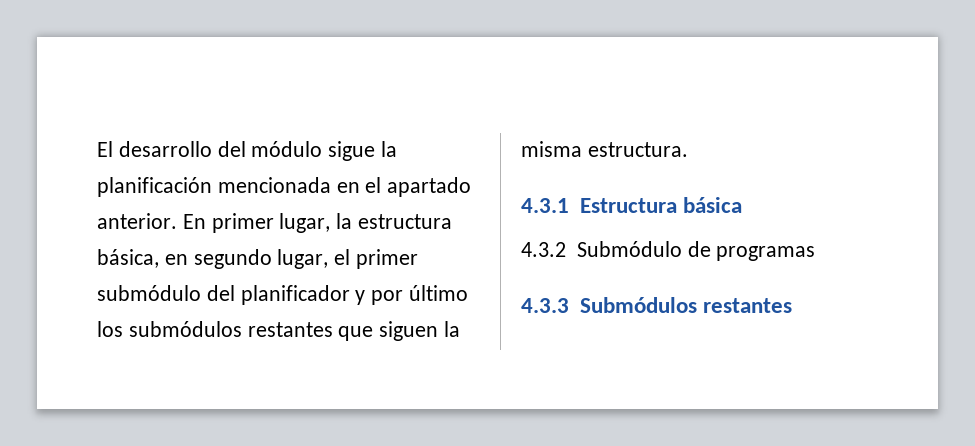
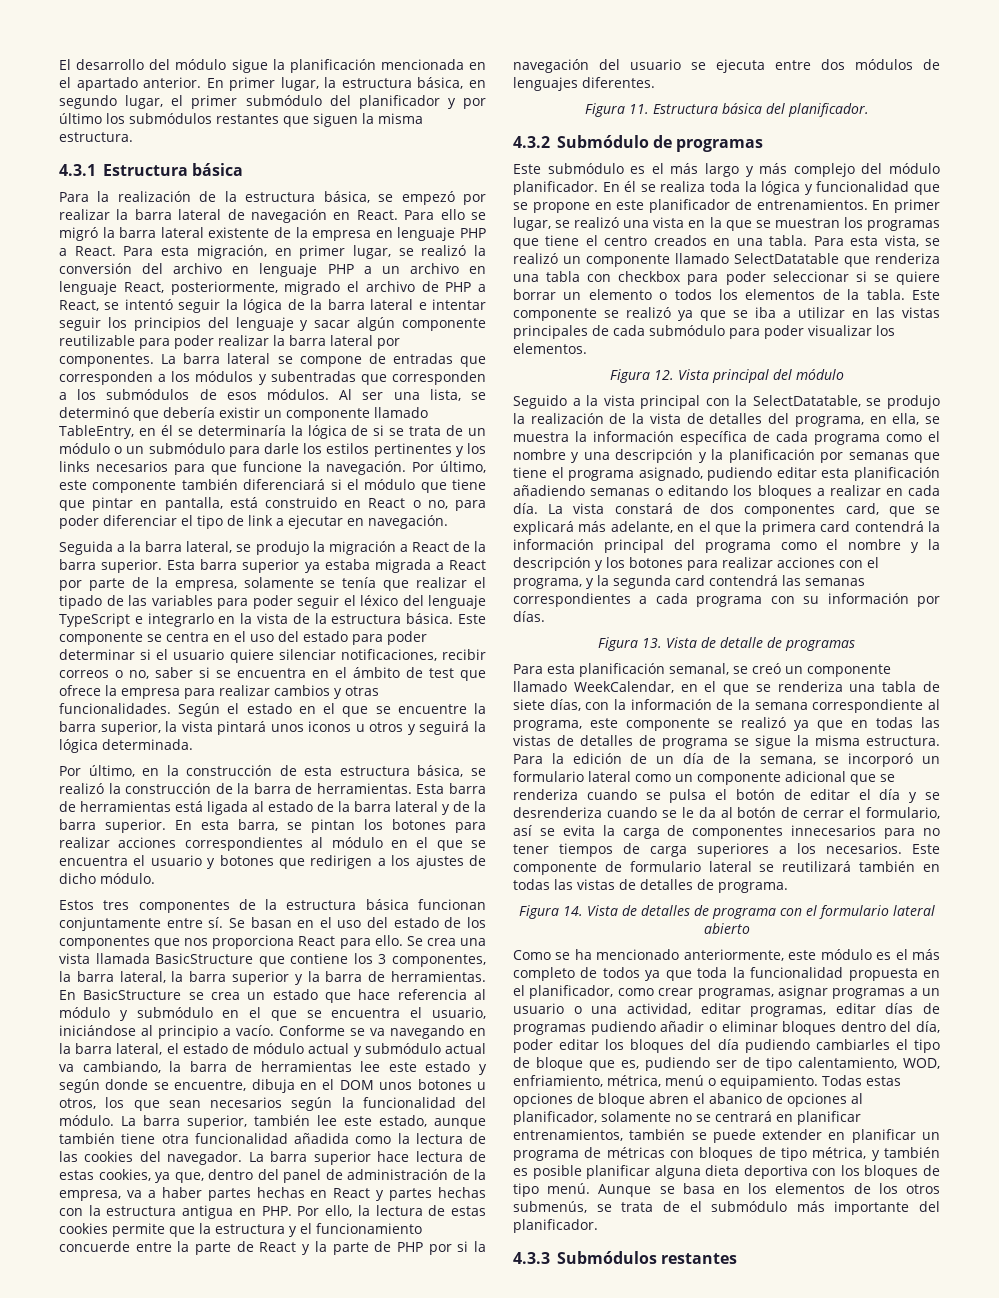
[521,241,816,261] 4.3.2 Submódulo de programas -> [59,191,487,205] [59,209,486,223] [59,227,487,241] [59,245,486,259] [59,263,486,277] [59,281,486,295] [59,299,486,313] [59,317,486,331] [59,335,400,349] [59,353,486,367] [59,371,486,385] [59,389,486,401] [59,407,428,421] [59,425,486,439] [59,443,486,457] [59,461,486,475] [59,479,486,493] [59,497,486,511] [59,515,448,529] [59,541,486,555] [59,559,486,573] [59,577,486,591] [59,595,486,609] [59,613,487,627] [59,631,427,645] [59,649,486,663] [59,667,486,681] [59,685,379,699] [59,703,487,717] [59,721,487,735] [59,739,193,753] [59,765,486,777] [59,783,486,794] [59,801,486,815] [59,819,486,833] [59,837,486,851] [59,855,486,869] [59,873,155,884] [59,899,486,913] [59,917,486,931] [59,935,486,949] [59,953,486,967] [59,971,487,985] [59,989,486,1003] [59,1007,486,1021] [59,1025,486,1039] [59,1043,486,1057] [59,1061,487,1075] [59,1079,486,1093] [59,1097,486,1111] [59,1115,486,1129] [59,1133,486,1144] [59,1151,487,1165] [59,1169,486,1183] [59,1187,486,1201] [59,1205,487,1219] [59,1223,422,1237] [59,1241,486,1255] [513,59,940,73] [513,77,655,91] [584,103,869,117] [513,135,764,152] [513,163,940,177] [513,181,940,195] [513,199,940,213] [513,217,940,231] [513,235,940,249] [513,253,940,267] [513,271,940,285] [513,289,940,300] [513,307,940,321] [513,325,895,339] [513,343,587,354] [609,369,844,383] [513,395,940,409] [513,413,940,427] [513,431,940,445] [513,449,940,463] [513,467,940,481] [513,485,940,499] [513,503,940,517] [513,521,940,535] [513,539,940,553] [513,557,879,571] [513,575,865,589] [513,593,940,607] [513,611,545,622] [598,637,855,651] [513,663,891,677] [513,681,940,695] [513,699,940,713] [513,717,940,731] [513,735,940,749] [513,753,940,767] [513,771,895,785] [513,789,940,803] [513,807,940,819] [513,825,940,839] [513,843,940,857] [513,861,940,875] [513,879,788,893] [518,905,935,919] [703,923,750,934] [513,949,940,961] [513,967,941,981] [513,985,940,999] [513,1003,940,1017] [513,1021,940,1035] [513,1039,940,1053] [513,1057,940,1071] [513,1075,901,1089] [513,1093,863,1107] [513,1111,861,1125] [513,1129,940,1143] [513,1147,940,1161] [513,1165,940,1179] [513,1183,940,1197] [513,1201,940,1215] [513,1219,598,1233] Para la realización de la estructura básica, se empezó por realizar la barra lateral de navegación en React. Para ello se migró la barra lateral existente de la empresa en lenguaje PHP a React. Para esta migración, en primer lugar, se realizó la conversión del archivo en lenguaje PHP a un archivo en lenguaje React, posteriormente, migrado el archivo de PHP a React, se intentó seguir la lógica de la barra lateral e intentar seguir los principios del lenguaje y sacar algún componente reutilizable para poder realizar la barra lateral por componentes. La barra lateral se compone de entradas que corresponden a los módulos y subentradas que corresponden a los submódulos de esos módulos. Al ser una lista, se determinó que debería existir un componente llamado TableEntry, en él se determinaría la lógica de si se trata de un módulo o un submódulo para darle los estilos pertinentes y los links necesarios para que funcione la navegación. Por último, este componente también diferenciará si el módulo que tiene que pintar en pantalla, está construido en React o no, para poder diferenciar el tipo de link a ejecutar en navegación. // Seguida a la barra lateral, se produjo la migración a React de la barra superior. Esta barra superior ya estaba migrada a React por parte de la empresa, solamente se tenía que realizar el tipado de las variables para poder seguir el léxico del lenguaje TypeScript e integrarlo en la vista de la estructura básica. Este componente se centra en el uso del estado para poder determinar si el usuario quiere silenciar notificaciones, recibir correos o no, saber si se encuentra en el ámbito de test que ofrece la empresa para realizar cambios y otras funcionalidades. Según el estado en el que se encuentre la barra superior, la vista pintará unos iconos u otros y seguirá la lógica determinada. // Por último, en la construcción de esta estructura básica, se realizó la construcción de la barra de herramientas. Esta barra de herramientas está ligada al estado de la barra lateral y de la barra superior. En esta barra, se pintan los botones para realizar acciones correspondientes al módulo en el que se encuentra el usuario y botones que redirigen a los ajustes de dicho módulo. // Estos tres componentes de la estructura básica funcionan conjuntamente entre sí. Se basan en el uso del estado de los componentes que nos proporciona React para ello. Se crea una vista llamada BasicStructure que contiene los 3 componentes, la barra lateral, la barra superior y la barra de herramientas. En BasicStructure se crea un estado que hace referencia al módulo y submódulo en el que se encuentra el usuario, iniciándose al principio a vacío. Conforme se va navegando en la barra lateral, el estado de módulo actual y submódulo actual va cambiando, la barra de herramientas lee este estado y según donde se encuentre, dibuja en el DOM unos botones u otros, los que sean necesarios según la funcionalidad del módulo. La barra superior, también lee este estado, aunque también tiene otra funcionalidad añadida como la lectura de las cookies del navegador. La barra superior hace lectura de estas cookies, ya que, dentro del panel de administración de la empresa, va a haber partes hechas en React y partes hechas con la estructura antigua en PHP. Por ello, la lectura de estas cookies permite que la estructura y el funcionamiento concuerde entre la parte de React y la parte de PHP por si la navegación del usuario se ejecuta entre dos módulos de lenguajes diferentes. // Figura 11. Estructura básica del planificador. // 4.3.2 Submódulo de programas // Este submódulo es el más largo y más complejo del módulo planificador. En él se realiza toda la lógica y funcionalidad que se propone en este planificador de entrenamientos. En primer lugar, se realizó una vista en la que se muestran los programas que tiene el centro creados en una tabla. Para esta vista, se realizó un componente llamado SelectDatatable que renderiza una tabla con checkbox para poder seleccionar si se quiere borrar un elemento o todos los elementos de la tabla. Este componente se realizó ya que se iba a utilizar en las vistas principales de cada submódulo para poder visualizar los elementos. // Figura 12. Vista principal del módulo // Seguido a la vista principal con la SelectDatatable, se produjo la realización de la vista de detalles del programa, en ella, se muestra la información específica de cada programa como el nombre y una descripción y la planificación por semanas que tiene el programa asignado, pudiendo editar esta planificación añadiendo semanas o editando los bloques a realizar en cada día. La vista constará de dos componentes card, que se explicará más adelante, en el que la primera card contendrá la información principal del programa como el nombre y la descripción y los botones para realizar acciones con el programa, y la segunda card contendrá las semanas correspondientes a cada programa con su información por días. // Figura 13. Vista de detalle de programas // Para esta planificación semanal, se creó un componente llamado WeekCalendar, en el que se renderiza una tabla de siete días, con la información de la semana correspondiente al programa, este componente se realizó ya que en todas las vistas de detalles de programa se sigue la misma estructura. Para la edición de un día de la semana, se incorporó un formulario lateral como un componente adicional que se renderiza cuando se pulsa el botón de editar el día y se desrenderiza cuando se le da al botón de cerrar el formulario, así se evita la carga de componentes innecesarios para no tener tiempos de carga superiores a los necesarios. Este componente de formulario lateral se reutilizará también en todas las vistas de detalles de programa. // Figura 14. Vista de detalles de programa con el formulario lateral abierto // Como se ha mencionado anteriormente, este módulo es el más completo de todos ya que toda la funcionalidad propuesta en el planificador, como crear programas, asignar programas a un usuario o una actividad, editar programas, editar días de programas pudiendo añadir o eliminar bloques dentro del día, poder editar los bloques del día pudiendo cambiarles el tipo de bloque que es, pudiendo ser de tipo calentamiento, WOD, enfriamiento, métrica, menú o equipamiento. Todas estas opciones de bloque abren el abanico de opciones al planificador, solamente no se centrará en planificar entrenamientos, también se puede extender en planificar un programa de métricas con bloques de tipo métrica, y también es posible planificar alguna dieta deportiva con los bloques de tipo menú. Aunque se basa en los elementos de los otros submenús, se trata de el submódulo más importante del planificador.

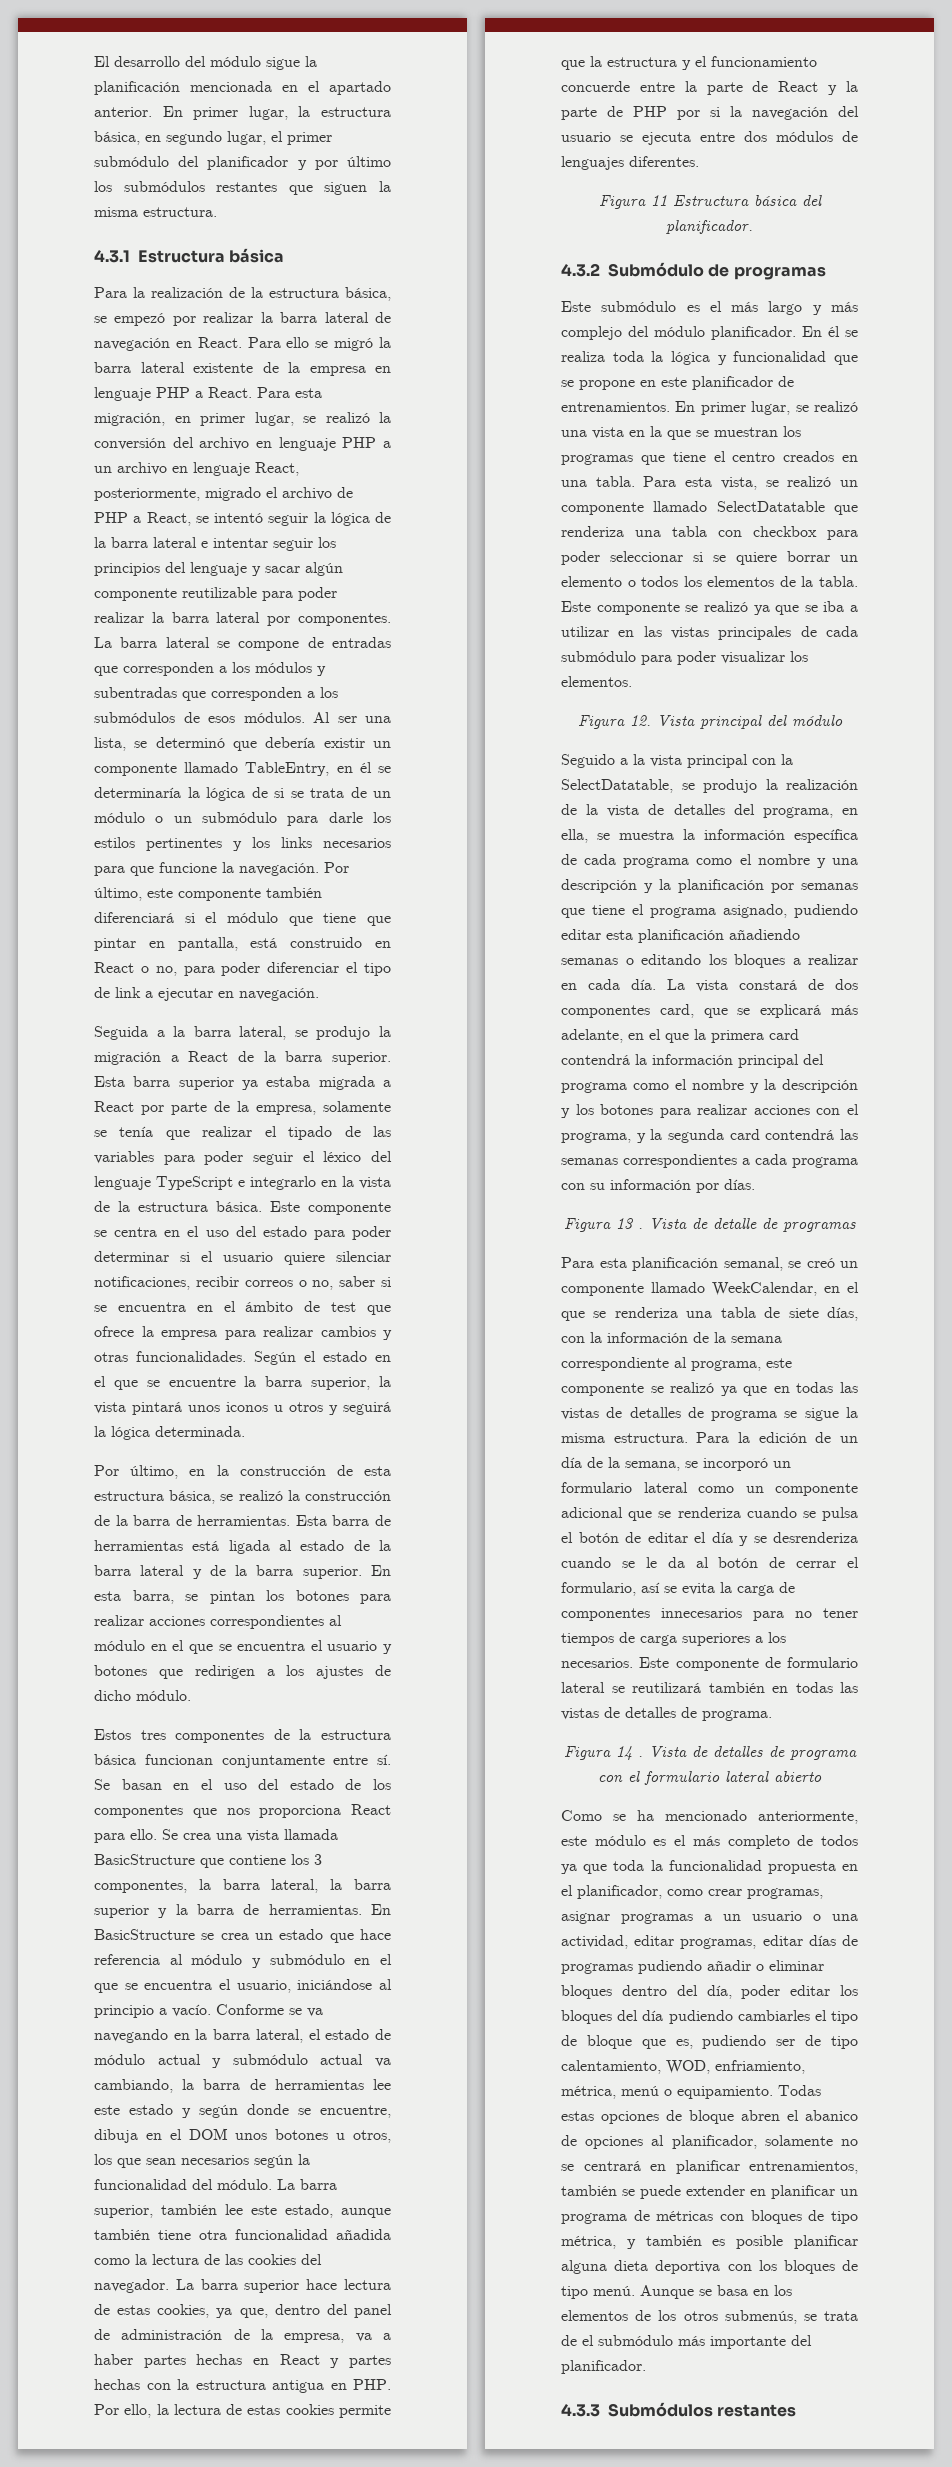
[628,104,649,114] 11. -> [650,195,667,206] 11
[642,638,662,648] 13. -> [615,1218,643,1229] 13 .
[562,906,583,916] 14. -> [615,1746,643,1760] 14 .

